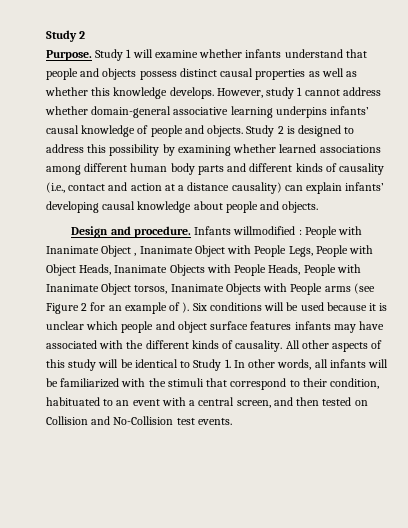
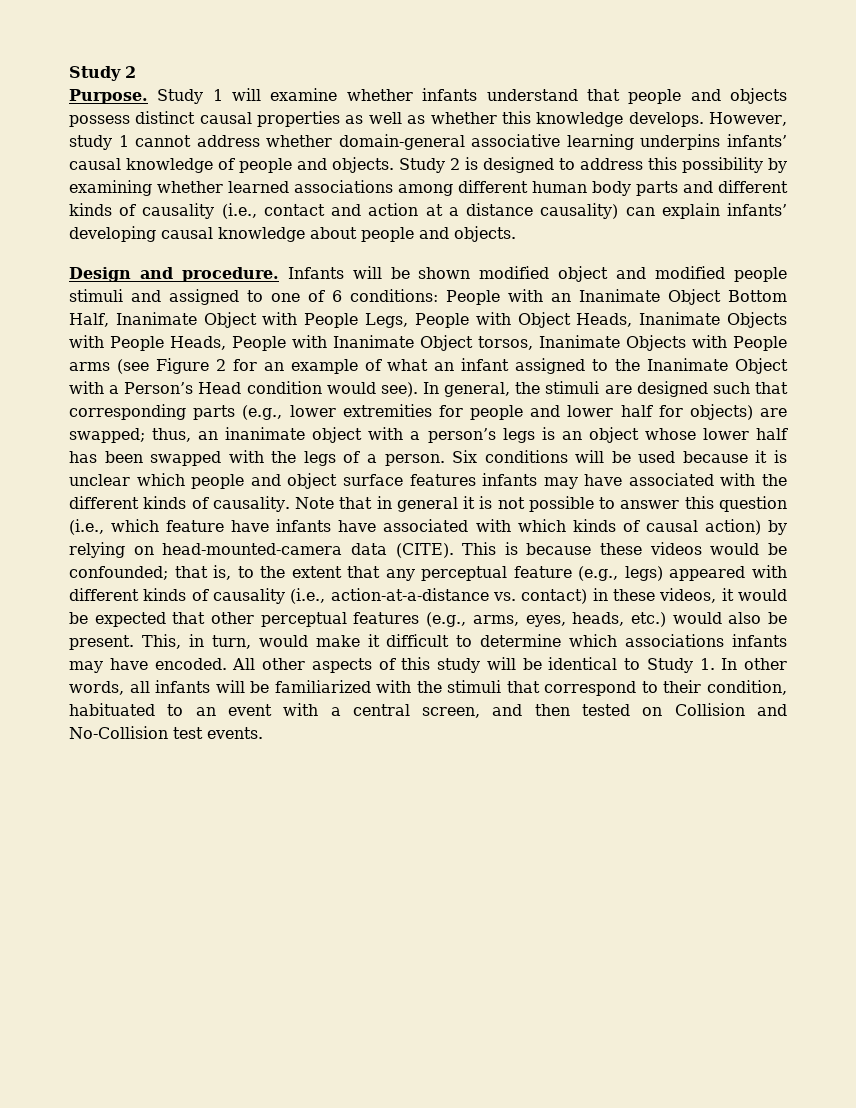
[233,226,363,238] [46,245,137,257] willmodified : People with Inanimate Object , -> [352,266,788,282] [69,289,787,305] [69,313,109,327] will be shown modified object and modified people stimuli and assigned to one of 6 conditions: People with an Inanimate Object Bottom Half,
[182,302,190,313] ). -> [387,358,788,374] [69,381,788,397] [69,404,787,420] [69,427,788,443] [69,450,445,466] what an infant assigned to the Inanimate Object with a Person’s Head condition would see). In general, the stimuli are designed such that corresponding parts (e.g., lower extremities for people and lower half for objects) are swapped; thus, an inanimate object with a person’s legs is an object whose lower half has been swapped with the legs of a person.
(283, 346) none -> [295,496,787,512] [69,519,788,535] [69,542,787,558] [69,565,788,581] [69,588,788,604] [69,612,787,627] [69,634,787,650] [69,658,227,673] Note that in general it is not possible to answer this question (i.e., which feature have infants have associated with which kinds of causal action) by relying on head-mounted-camera data (CITE). This is because these videos would be confounded; that is, to the extent that any perceptual feature (e.g., legs) appeared with different kinds of causality (i.e., action-at-a-distance vs. contact) in these videos, it would be expected that other perceptual features (e.g., arms, eyes, heads, etc.) would also be present. This, in turn, would make it difficult to determine which associations infants may have encoded.

